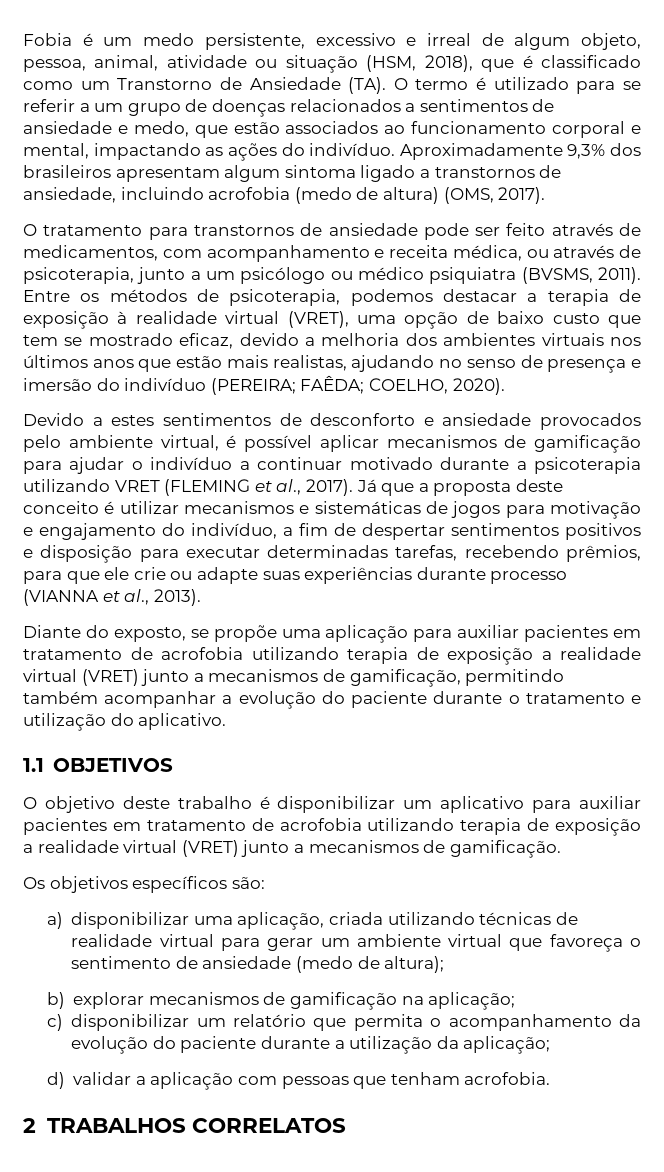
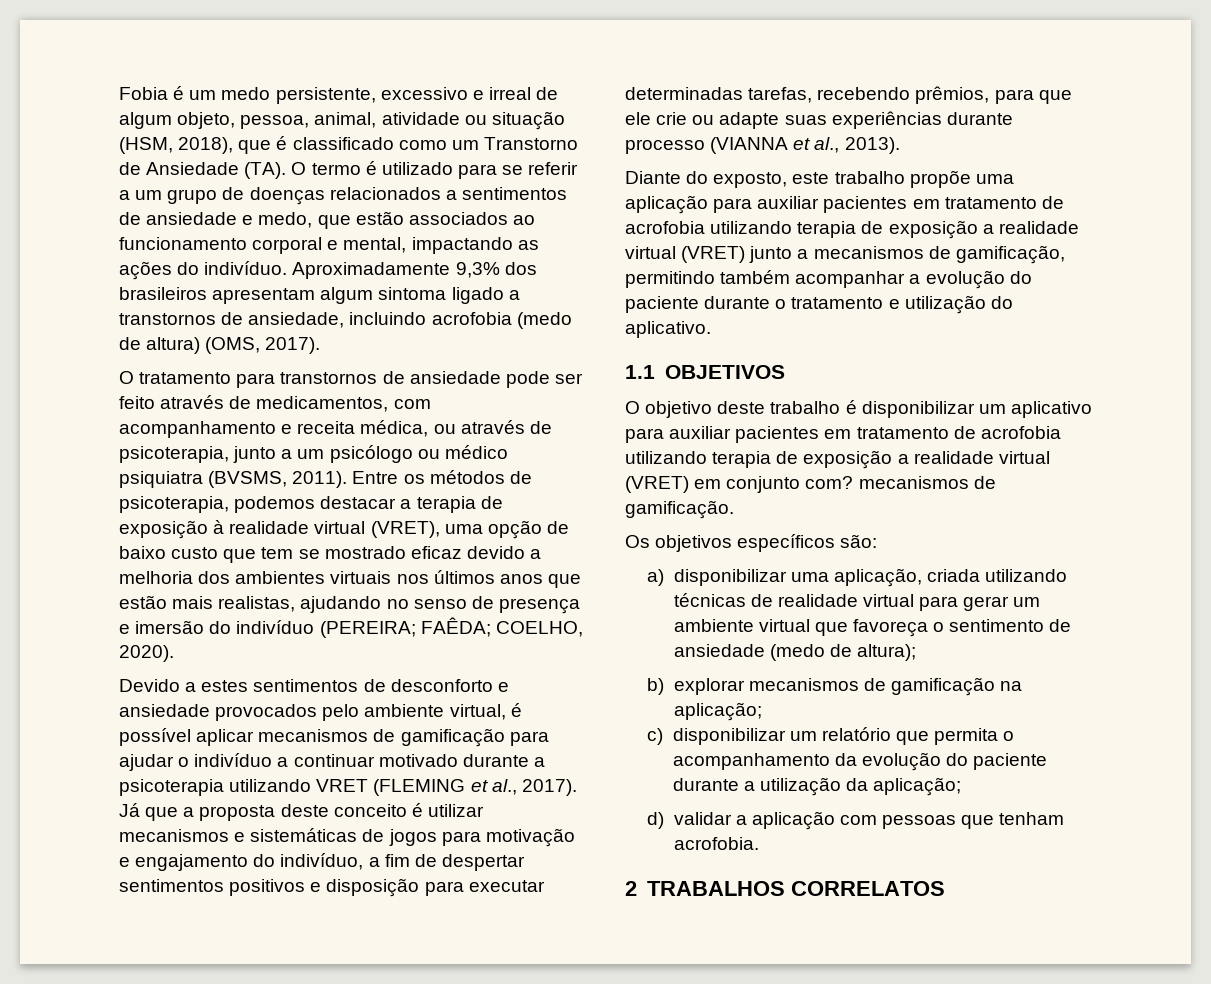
[179,333,234,349] eficaz, -> [410,546,462,559] eficaz
[190,629,209,638] se -> [792,171,905,184] este trabalho
[241,840,304,857] junto a -> [694,476,854,493] em conjunto com?

